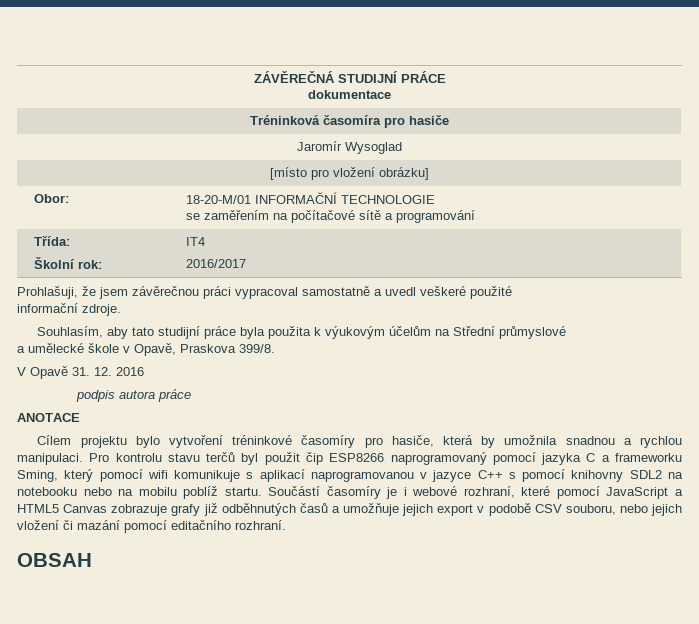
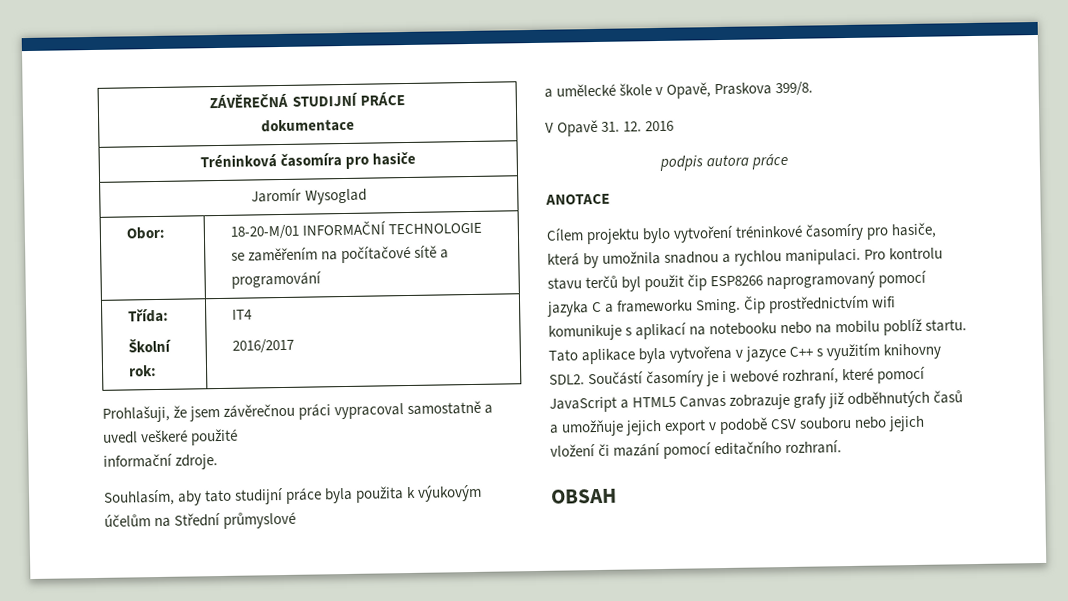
[270,167,429,180] // [místo pro vložení obrázku] -> (367, 196) none
[17,469,143,482] Sming, který pomocí -> [696,295,870,314] Sming. Čip prostřednictvím
[310,469,662,482] naprogramovanou v jazyce C++ s pomocí knihovny SDL2 -> (688, 331) none
(262, 491) none -> [548,343,942,365] [549,374,585,385] Tato aplikace byla vytvořena v jazyce C++ s využitím knihovny SDL2.
[565,504,616,515] souboru, -> [799,416,853,430] souboru

